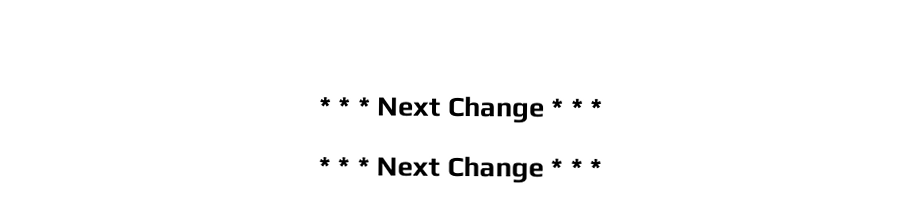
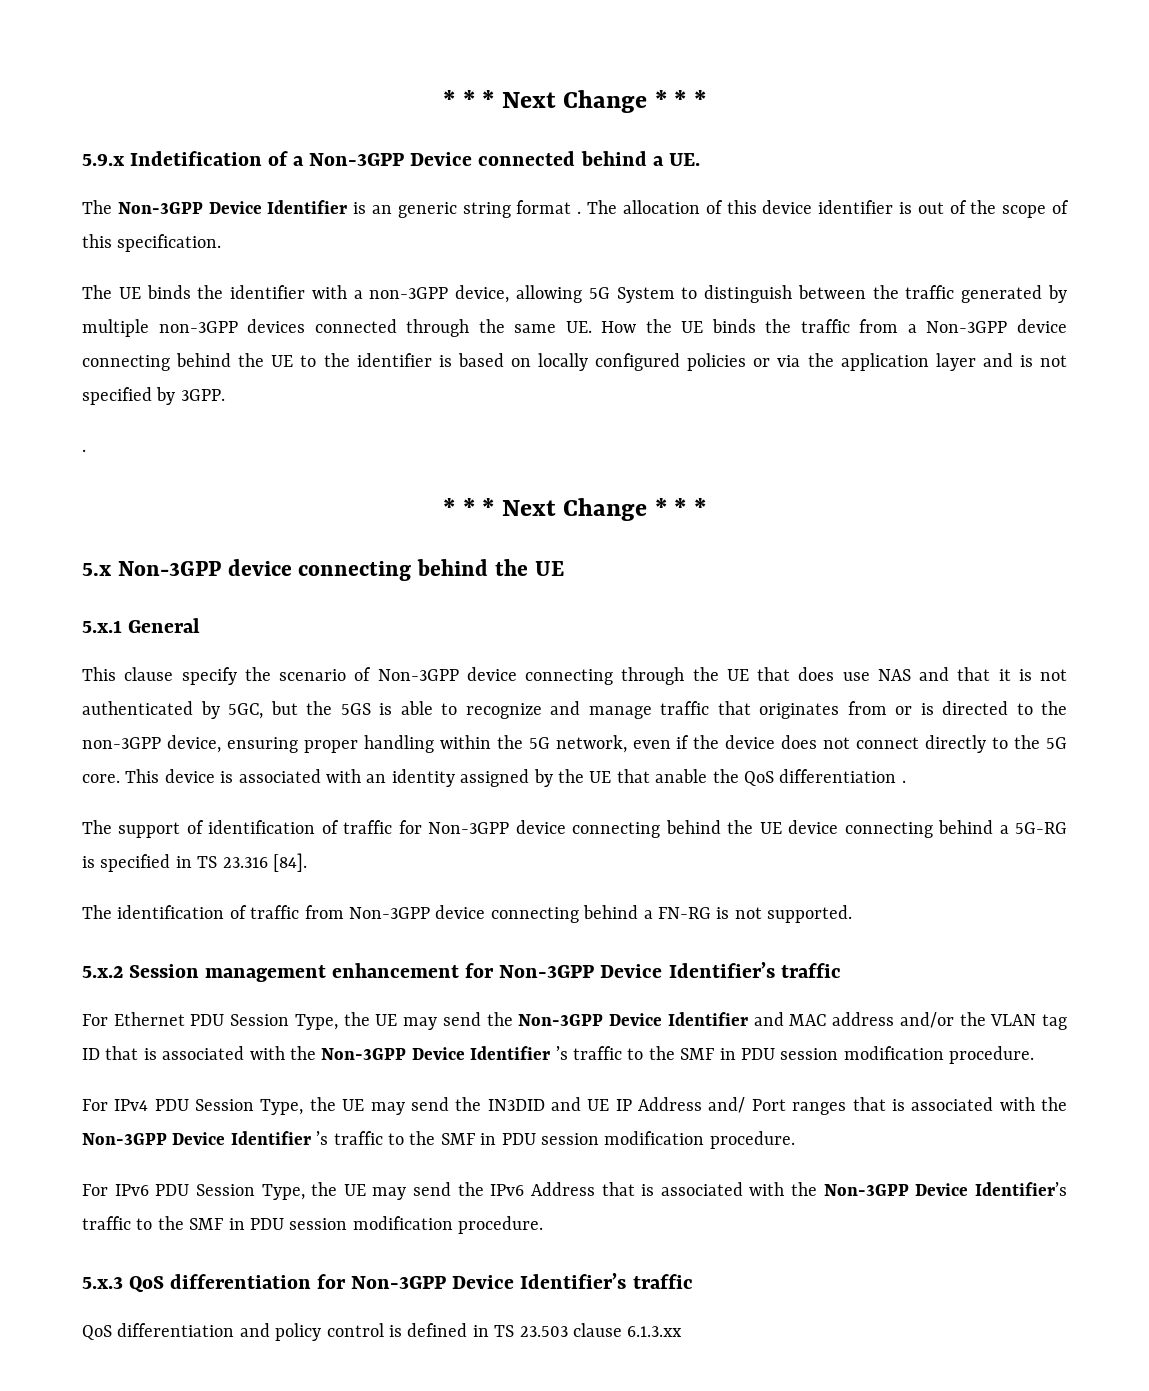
[318,95,603,124] [318,155,602,184] * * * Next Change * * * // * * * Next Change * * * -> [443,90,706,113] [82,151,700,166] [82,200,1070,218] [82,234,222,252] [82,285,1068,303] [82,319,1067,337] [82,353,1068,371] [82,387,225,405] [82,449,86,452] [443,498,706,521] [82,559,564,581] [82,618,201,633] [82,667,1067,685] [82,701,1067,719] [82,735,1067,753] [82,769,906,787] [82,820,1067,838] [82,853,307,872] [82,905,853,923] [82,962,841,982] [82,1012,1067,1030] [82,1046,1035,1064] [82,1097,1068,1115] [82,1131,795,1149] [82,1182,1068,1200] [82,1216,544,1234] [82,1273,693,1293] [82,1323,683,1341] * * * Next Change * * * // 5.9.x Indetification of a Non-3GPP Device connected behind a UE. // The Non-3GPP Device Identifier is an generic string format . The allocation of this device identifier is out of the scope of this specification. // The UE binds the identifier with a non-3GPP device, allowing 5G System to distinguish between the traffic generated by multiple non-3GPP devices connected through the same UE. How the UE binds the traffic from a Non-3GPP device connecting behind the UE to the identifier is based on locally configured policies or via the application layer and is not specified by 3GPP. // . // * * * Next Change * * * // 5.x Non-3GPP device connecting behind the UE // 5.x.1 General // This clause specify the scenario of Non-3GPP device connecting through the UE that does use NAS and that it is not authenticated by 5GC, but the 5GS is able to recognize and manage traffic that originates from or is directed to the non-3GPP device, ensuring proper handling within the 5G network, even if the device does not connect directly to the 5G core. This device is associated with an identity assigned by the UE that anable the QoS differentiation . // The support of identification of traffic for Non-3GPP device connecting behind the UE device connecting behind a 5G-RG is specified in TS 23.316 [84]. // The identification of traffic from Non-3GPP device connecting behind a FN-RG is not supported. // 5.x.2 Session management enhancement for Non-3GPP Device Identifier’s traffic // For Ethernet PDU Session Type, the UE may send the Non-3GPP Device Identifier and MAC address and/or the VLAN tag ID that is associated with the Non-3GPP Device Identifier ’s traffic to the SMF in PDU session modification procedure. // For IPv4 PDU Session Type, the UE may send the IN3DID and UE IP Address and/ Port ranges that is associated with the Non-3GPP Device Identifier ’s traffic to the SMF in PDU session modification procedure. // For IPv6 PDU Session Type, the UE may send the IPv6 Address that is associated with the Non-3GPP Device Identifier’s traffic to the SMF in PDU session modification procedure. // 5.x.3 QoS differentiation for Non-3GPP Device Identifier’s traffic // QoS differentiation and policy control is defined in TS 23.503 clause 6.1.3.xx

